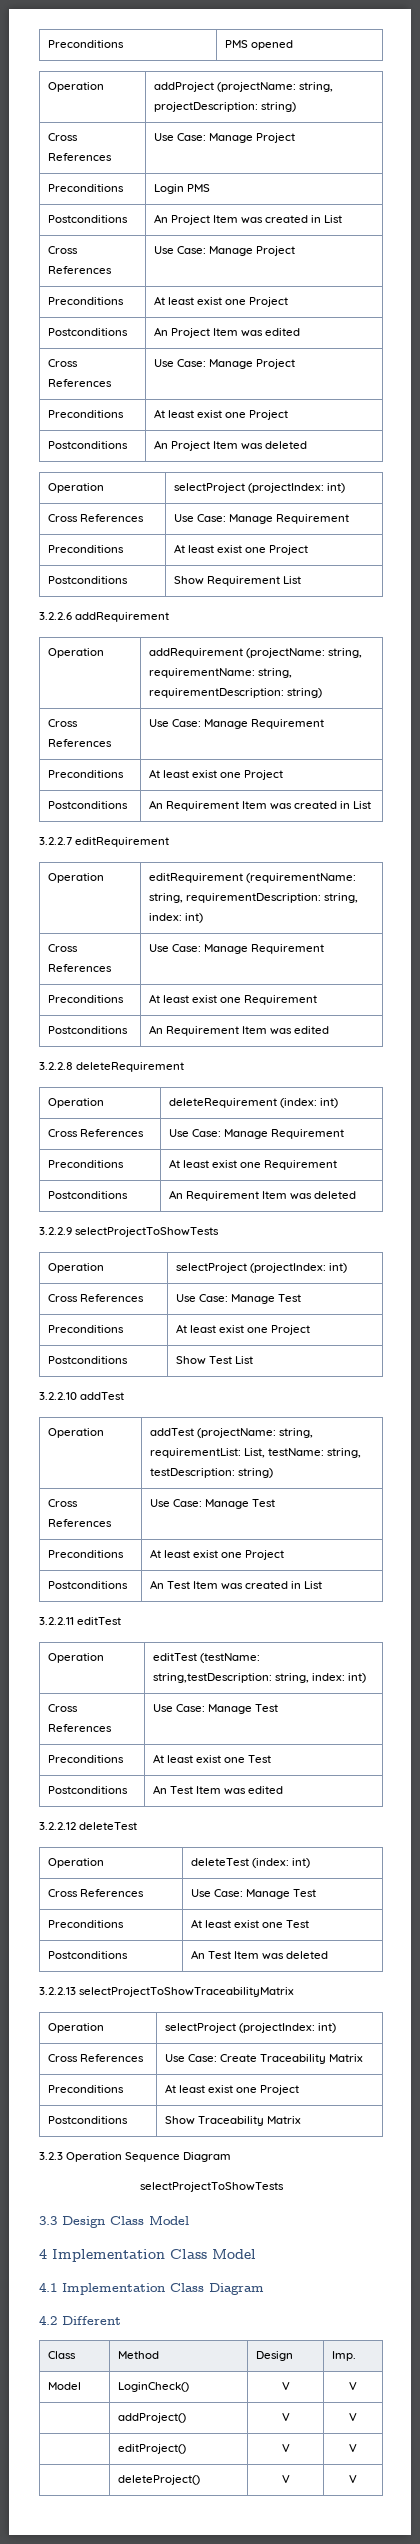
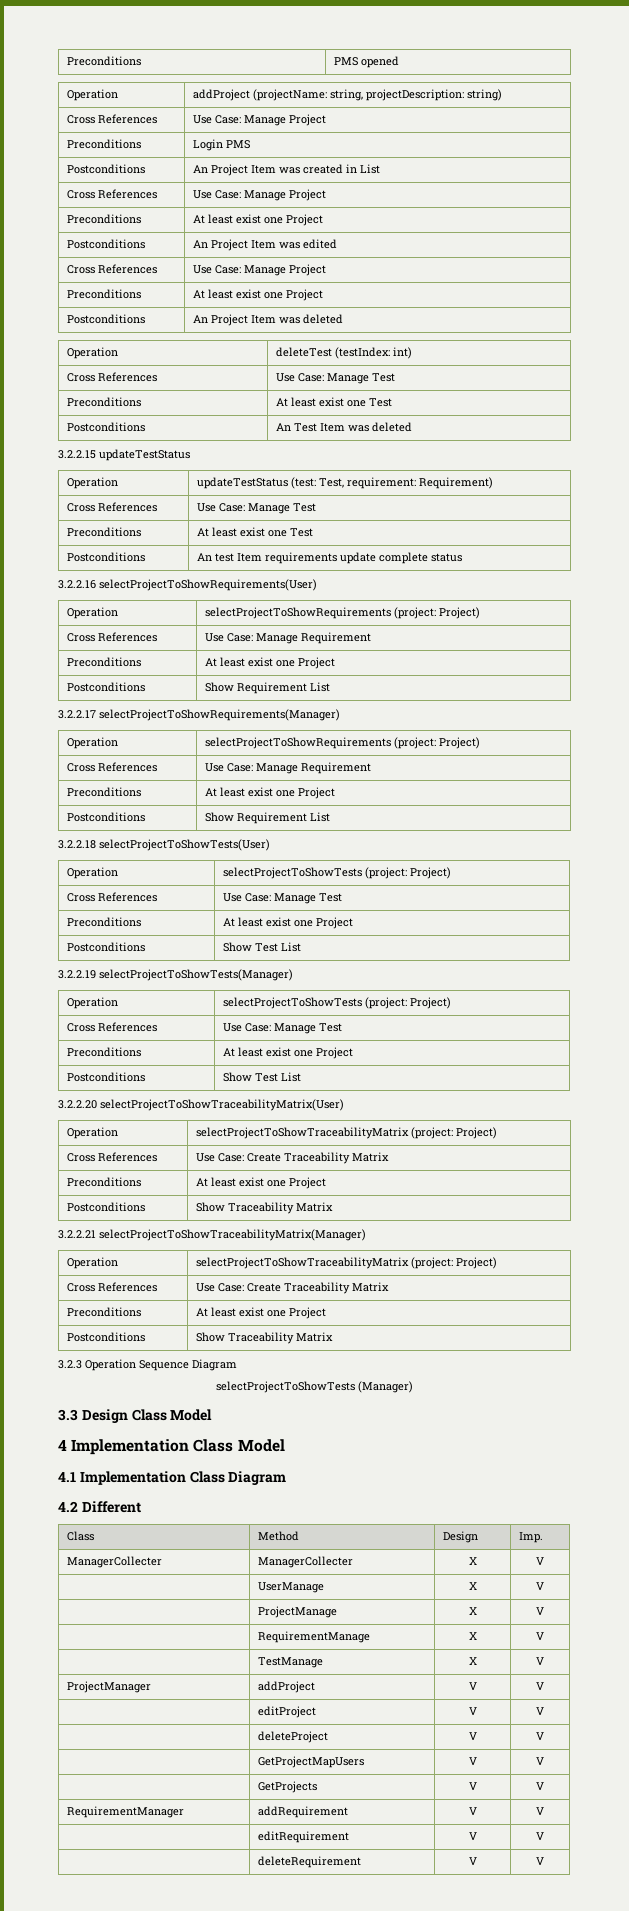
[173,483,345,493] [47,514,144,522] [173,514,350,524] [47,545,124,553] [173,544,309,555] [47,576,128,584] [173,576,301,586] [39,612,170,622] [47,648,104,658] [148,648,362,658] [148,668,292,678] [148,688,322,698] [47,719,78,727] [47,739,112,747] [148,719,325,729] [47,770,124,778] [148,769,284,780] [47,801,128,809] [148,800,372,811] [39,837,170,847] [47,873,104,883] [148,873,356,883] [148,893,358,903] [148,913,203,923] [47,944,78,952] [47,964,112,972] [148,944,325,954] [47,995,124,1003] [148,994,318,1005] [47,1026,128,1034] [148,1025,330,1036] [39,1062,185,1072] [47,1098,104,1108] [168,1098,338,1108] [47,1129,144,1137] [168,1129,345,1139] [47,1160,124,1168] [168,1159,338,1170] [47,1191,128,1199] [168,1190,357,1201] [39,1227,220,1237] [47,1263,104,1273] [175,1263,347,1273] [47,1294,144,1302] [175,1294,302,1304] [47,1325,124,1333] [175,1324,311,1335] [47,1356,128,1364] [175,1356,253,1365] [39,1392,125,1400] [47,1428,104,1438] [149,1428,313,1438] [149,1448,362,1458] [149,1468,273,1478] [47,1499,78,1507] [47,1519,112,1527] [149,1499,276,1509] [47,1550,124,1558] [149,1549,285,1560] [47,1581,128,1589] [149,1580,323,1590] [39,1617,122,1625] [47,1653,104,1663] [152,1653,260,1663] [152,1673,367,1683] [47,1704,78,1712] [47,1724,112,1732] [152,1704,279,1714] [47,1755,124,1763] [152,1754,272,1763] [47,1786,128,1794] [152,1785,284,1795] [39,1822,138,1830] [47,1858,104,1868] [190,1858,289,1868] selectProject (projectIndex: int) // Cross References | Use Case: Manage Requirement // Preconditions | At least exist one Project // Postconditions | Show Requirement List // 3.2.2.6 addRequirement // Operation | addRequirement (projectName: string, requirementName: string, requirementDescription: string) // Cross References | Use Case: Manage Requirement // Preconditions | At least exist one Project // Postconditions | An Requirement Item was created in List // 3.2.2.7 editRequirement // Operation | editRequirement (requirementName: string, requirementDescription: string, index: int) // Cross References | Use Case: Manage Requirement // Preconditions | At least exist one Requirement // Postconditions | An Requirement Item was edited // 3.2.2.8 deleteRequirement // Operation | deleteRequirement (index: int) // Cross References | Use Case: Manage Requirement // Preconditions | At least exist one Requirement // Postconditions | An Requirement Item was deleted // 3.2.2.9 selectProjectToShowTests // Operation | selectProject (projectIndex: int) // Cross References | Use Case: Manage Test // Preconditions | At least exist one Project // Postconditions | Show Test List // 3.2.2.10 addTest // Operation | addTest (projectName: string, requirementList: List, testName: string, testDescription: string) // Cross References | Use Case: Manage Test // Preconditions | At least exist one Project // Postconditions | An Test Item was created in List // 3.2.2.11 editTest // Operation | editTest (testName: string,testDescription: string, index: int) // Cross References | Use Case: Manage Test // Preconditions | At least exist one Test // Postconditions | An Test Item was edited // 3.2.2.12 deleteTest // Operation | deleteTest (index: -> [275,347,390,359] deleteTest (testIndex:
[39,1987,295,1997] [47,2023,104,2033] [164,2023,336,2033] 3.2.2.13 selectProjectToShowTraceabilityMatrix // Operation | selectProject (projectIndex: int) -> [58,449,190,461] [66,477,118,489] [196,477,493,489] [66,502,157,512] [196,503,316,514] [66,527,141,537] [196,527,313,537] [66,552,145,562] [196,552,462,564] [58,579,317,591] [66,607,118,619] [204,607,480,619] [66,632,157,642] [204,632,371,644] [66,657,141,667] [204,657,335,669] [66,682,145,692] [204,682,330,694] [58,709,340,721] [66,737,118,749] [204,737,480,749] [66,762,157,772] [204,762,371,774] [66,787,141,797] [204,787,335,799] [66,812,145,822] [204,812,330,824] [58,839,270,851] [66,867,118,879] [222,867,451,879] [66,892,157,902] [222,893,342,904] [66,917,141,927] [222,917,353,929] [66,942,145,952] [222,942,301,952] [58,969,293,981] [66,997,118,1009] [222,997,451,1009] [66,1022,157,1032] [222,1023,342,1034] [66,1047,141,1057] [222,1047,353,1059] [66,1072,145,1082] [222,1072,301,1082] [58,1099,344,1111] [66,1127,118,1139] [195,1127,497,1139] [66,1152,157,1162] [195,1152,389,1164] [66,1177,141,1187] [195,1177,326,1189] [66,1202,145,1212] [195,1202,333,1214] [58,1229,366,1241] [66,1257,118,1269] [195,1257,497,1269] 3.2.2.15 updateTestStatus // Operation | updateTestStatus (test: Test, requirement: Requirement) // Cross References | Use Case: Manage Test // Preconditions | At least exist one Test // Postconditions | An test Item requirements update complete status // 3.2.2.16 selectProjectToShowRequirements(User) // Operation | selectProjectToShowRequirements (project: Project) // Cross References | Use Case: Manage Requirement // Preconditions | At least exist one Project // Postconditions | Show Requirement List // 3.2.2.17 selectProjectToShowRequirements(Manager) // Operation | selectProjectToShowRequirements (project: Project) // Cross References | Use Case: Manage Requirement // Preconditions | At least exist one Project // Postconditions | Show Requirement List // 3.2.2.18 selectProjectToShowTests(User) // Operation | selectProjectToShowTests (project: Project) // Cross References | Use Case: Manage Test // Preconditions | At least exist one Project // Postconditions | Show Test List // 3.2.2.19 selectProjectToShowTests(Manager) // Operation | selectProjectToShowTests (project: Project) // Cross References | Use Case: Manage Test // Preconditions | At least exist one Project // Postconditions | Show Test List // 3.2.2.20 selectProjectToShowTraceabilityMatrix(User) // Operation | selectProjectToShowTraceabilityMatrix (project: Project) // Cross References | Use Case: Create Traceability Matrix // Preconditions | At least exist one Project // Postconditions | Show Traceability Matrix // 3.2.2.21 selectProjectToShowTraceabilityMatrix(Manager) // Operation | selectProjectToShowTraceabilityMatrix (project: Project)
(284, 2187) none -> [358,1381,413,1393] (Manager)
[47,2382,81,2390] [117,2382,189,2392] [281,2382,290,2390] [349,2382,357,2390] [117,2413,186,2423] [281,2413,290,2421] [349,2413,357,2421] [117,2444,186,2454] [281,2444,290,2452] [349,2444,357,2452] [117,2475,200,2485] [281,2475,290,2483] [349,2475,357,2483] Model | LoginCheck() | V | V // | addProject() | V | V // | editProject() | V | V // | deleteProject() | V | V -> [66,1556,162,1568] [257,1556,353,1568] [468,1557,477,1565] [536,1557,544,1565] [257,1582,324,1593] [468,1582,477,1590] [536,1582,544,1590] [257,1606,337,1618] [468,1607,477,1615] [536,1607,544,1615] [257,1631,370,1643] [468,1632,477,1640] [536,1632,544,1640] [257,1657,323,1668] [468,1657,477,1665] [536,1657,544,1665] [66,1681,151,1693] [257,1681,315,1693] [468,1682,477,1690] [536,1682,544,1690] [257,1706,316,1718] [468,1707,477,1715] [536,1707,544,1715] [257,1731,328,1743] [468,1732,477,1740] [536,1732,544,1740] [257,1756,364,1768] [468,1757,477,1765] [536,1757,544,1765] [257,1781,317,1793] [468,1782,477,1790] [536,1782,544,1790] [66,1806,184,1818] [257,1806,348,1818] [468,1807,477,1815] [536,1807,544,1815] [257,1831,349,1843] [468,1832,477,1840] [536,1832,544,1840] [257,1856,361,1868] [468,1857,477,1865] [536,1857,544,1865] ManagerCollecter | ManagerCollecter | X | V // | UserManage | X | V // | ProjectManage | X | V // | RequirementManage | X | V // | TestManage | X | V // ProjectManager | addProject | V | V // | editProject | V | V // | deleteProject | V | V // | GetProjectMapUsers | V | V // | GetProjects | V | V // RequirementManager | addRequirement | V | V // | editRequirement | V | V // | deleteRequirement | V | V

